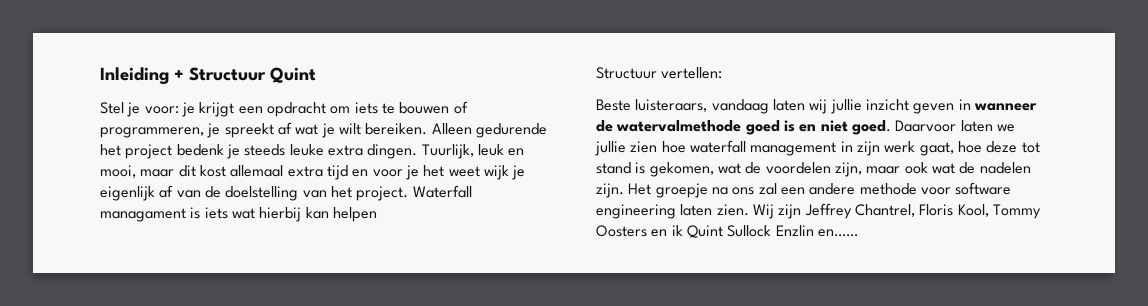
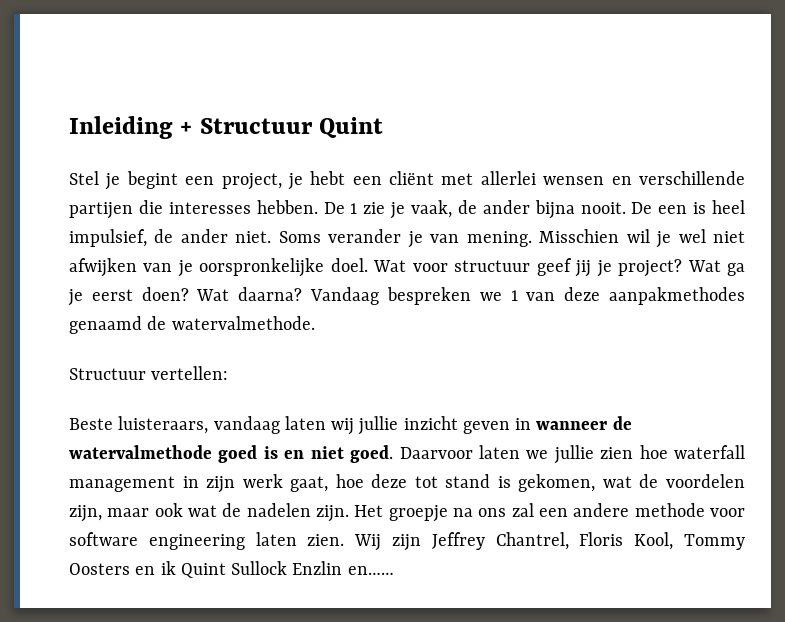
[144,101,468,117] [100,122,547,138] [100,144,525,159] [100,165,526,180] [100,185,472,201] [100,207,377,222] voor: je krijgt een opdracht om iets te bouwen of programmeren, je spreekt af wat je wilt bereiken. Alleen gedurende het project bedenk je steeds leuke extra dingen. Tuurlijk, leuk en mooi, maar dit kost allemaal extra tijd en voor je het weet wijk je eigenlijk af van de doelstelling van het project. Waterfall managament is iets wat hierbij kan helpen -> [126,171,745,190] [69,200,745,219] [69,229,745,248] [69,258,745,277] [68,287,746,306] [69,316,315,334] begint een project, je hebt een cliënt met allerlei wensen en verschillende partijen die interesses hebben. De 1 zie je vaak, de ander bijna nooit. De een is heel impulsief, de ander niet. Soms verander je van mening. Misschien wil je wel niet afwijken van je oorspronkelijke doel. Wat voor structuur geef jij je project? Wat ga je eerst doen? Wat daarna? Vandaag bespreken we 1 van deze aanpakmethodes genaamd de watervalmethode.

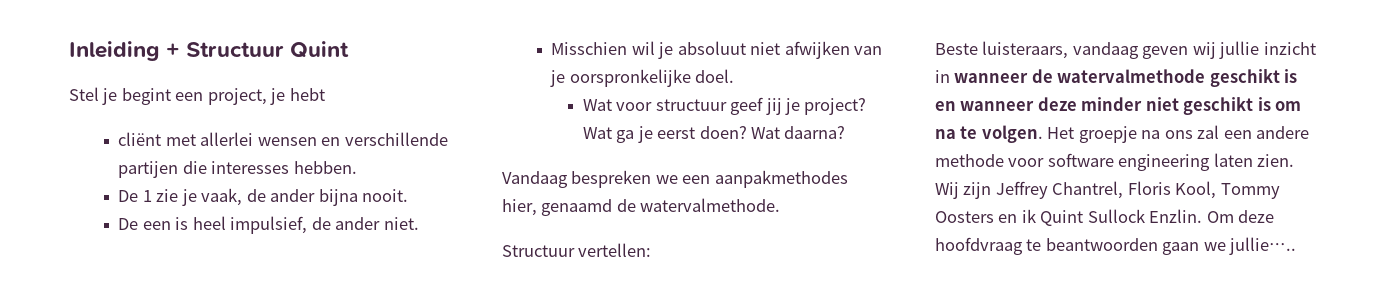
[352,176,382,185] een -> (325, 94) //
(318, 207) none -> (357, 167) //
(626, 208) none -> (409, 195) //
[278,229,532,248] Soms verander je van mening. -> (419, 223) //
[678,229,706,243] wel -> [677,41,746,55] absoluut
(368, 265) none -> (735, 76) //
(303, 294) none -> (846, 132) //
[510,287,746,305] 1 van deze aanpakmethodes -> [682,170,848,188] [502,199,537,216] een aanpakmethodes hier,
[284,416,326,430] laten -> [1142,46,1189,59] geven
[462,421,510,434] geven -> (1316, 48) none
[218,445,258,463] goed -> [1209,69,1280,87] geschikt
[310,445,745,464] [69,474,746,493] [69,503,349,522] niet goed. Daarvoor laten we jullie zien hoe waterfall management in zijn werk gaat, hoe deze tot stand is gekomen, wat de voordelen zijn, maar ook wat de nadelen zijn. -> [960,97,1302,115] [935,125,1043,143] wanneer deze minder niet geschikt is om na te volgen.
[292,561,394,575] Enzlin en…… -> [1149,209,1275,223] [935,237,1297,255] Enzlin. Om deze hoofdvraag te beantwoorden gaan we jullie…..

